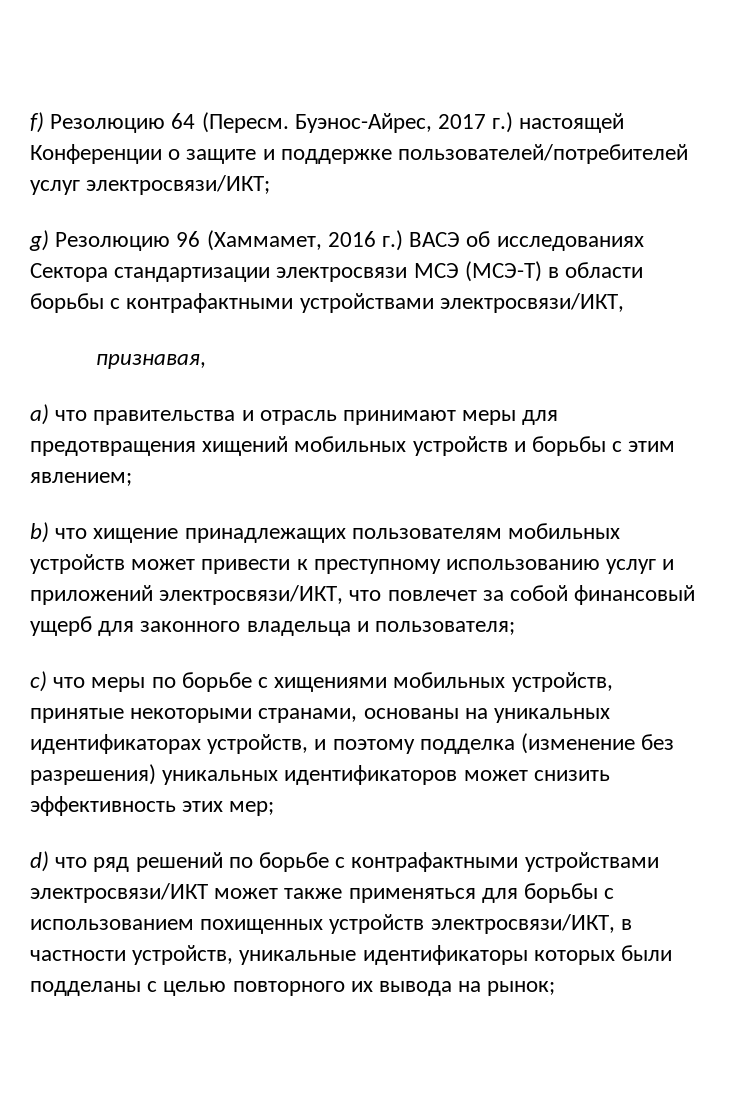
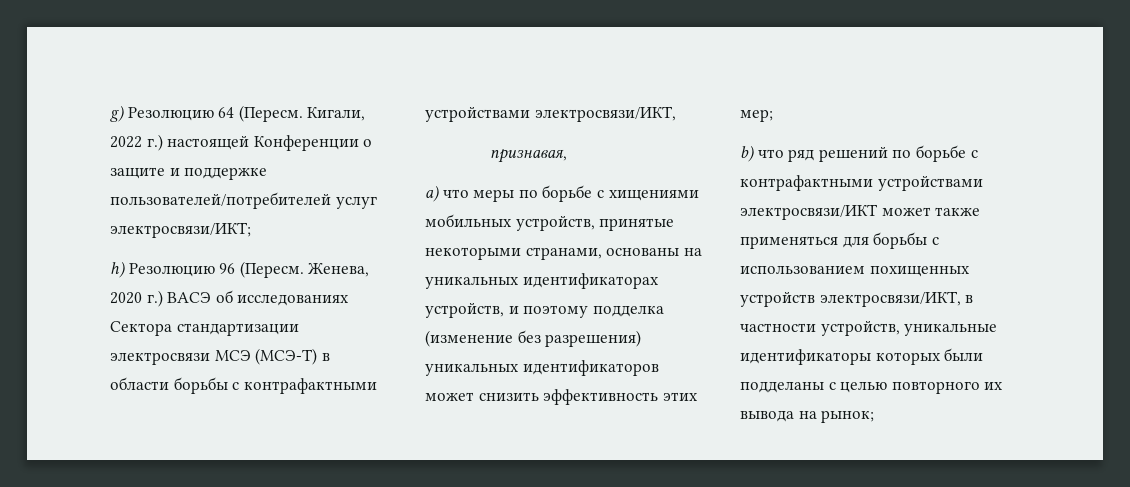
[30,112,44,133] f) -> [110,105,124,122] g)
[294,113,487,133] Буэнос-Айрес, 2017 -> [307,107,366,121] [110,136,142,148] Кигали, 2022
[29,230,49,251] g) -> [110,261,125,278] h)
[206,230,376,251] (Хаммамет, 2016 -> [239,261,370,278] [110,292,142,304] (Пересм. Женева, 2020
[93,410,559,425] [30,436,676,456] [30,472,132,486] [30,522,621,543] [30,554,675,574] [30,585,696,605] [30,616,516,636] [30,671,86,692] правительства и отрасль принимают меры для предотвращения хищений мобильных устройств и борьбы с этим явлением; // b) что хищение принадлежащих пользователям мобильных устройств может привести к преступному использованию услуг и приложений электросвязи/ИКТ, что повлечет за собой финансовый ущерб для законного владельца и пользователя; // c) что -> (469, 193) none
[30,851,49,872] d) -> [740,145,754,162] b)

